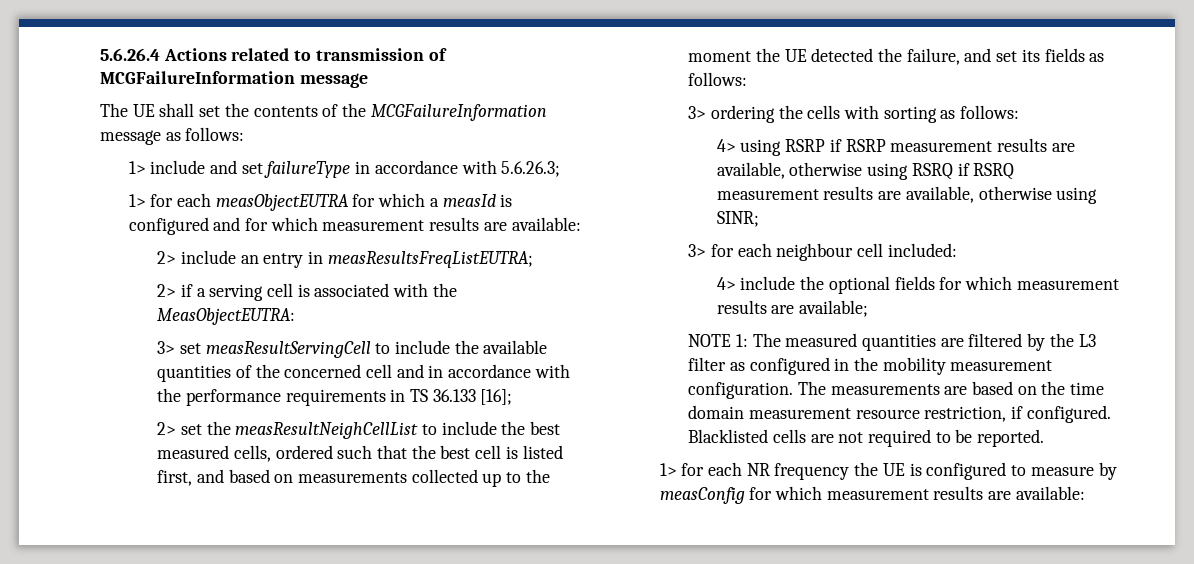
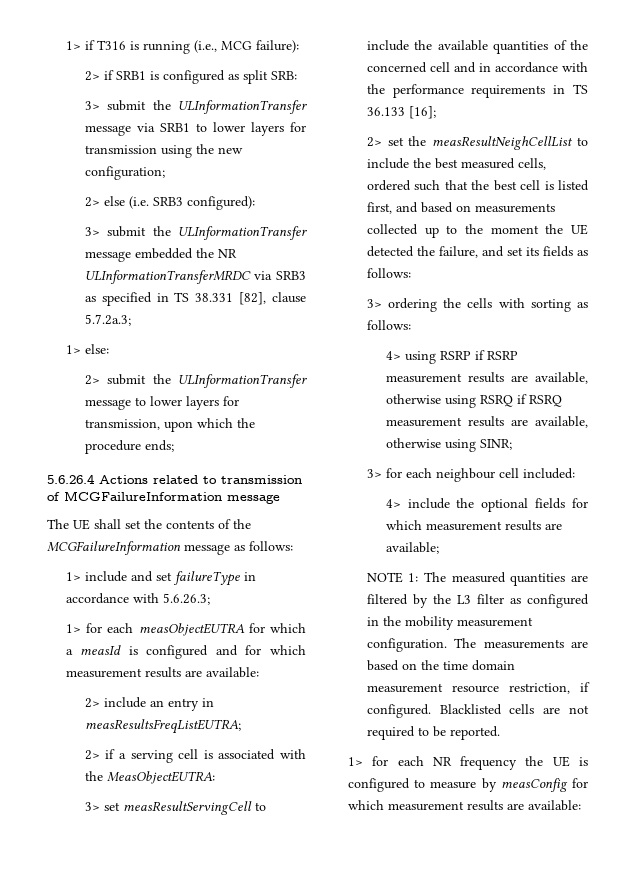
(100, 54) none -> [65,40,299,54] [84,70,297,84] [84,100,307,114] [84,122,306,136] [84,144,243,158] [84,166,165,180] [84,196,255,210] [84,226,307,240] [84,248,237,262] [84,270,306,284] [84,292,306,306] [84,314,131,326] [65,344,109,354] [84,374,307,388] [84,396,239,410] [84,418,255,432] [84,440,174,454] 1> if T316 is running (i.e., MCG failure): // 2> if SRB1 is configured as split SRB: // 3> submit the ULInformationTransfer message via SRB1 to lower layers for transmission using the new configuration; // 2> else (i.e. SRB3 configured): // 3> submit the ULInformationTransfer message embedded the NR ULInformationTransferMRDC via SRB3 as specified in TS 38.331 [82], clause 5.7.2a.3; // 1> else: // 2> submit the ULInformationTransfer message to lower layers for transmission, upon which the procedure ends; //

